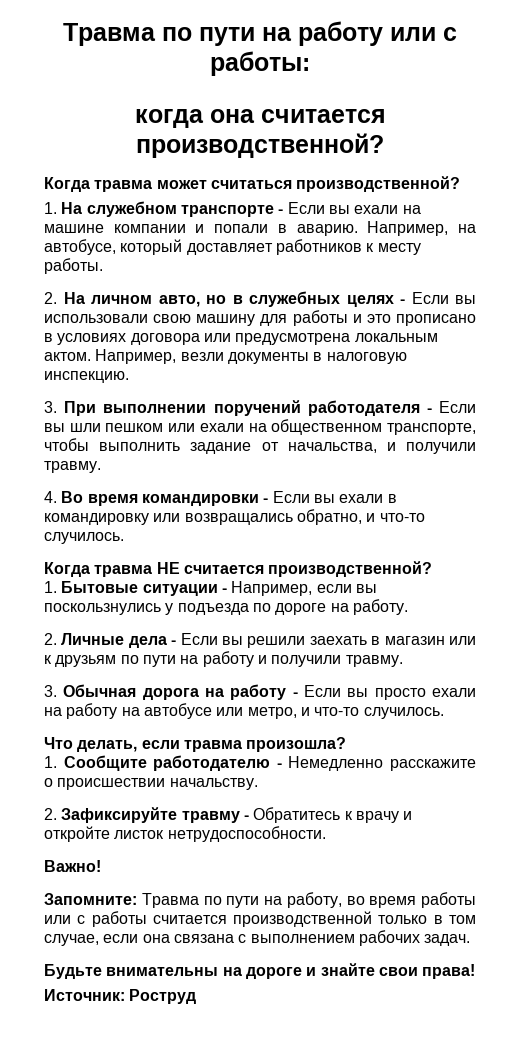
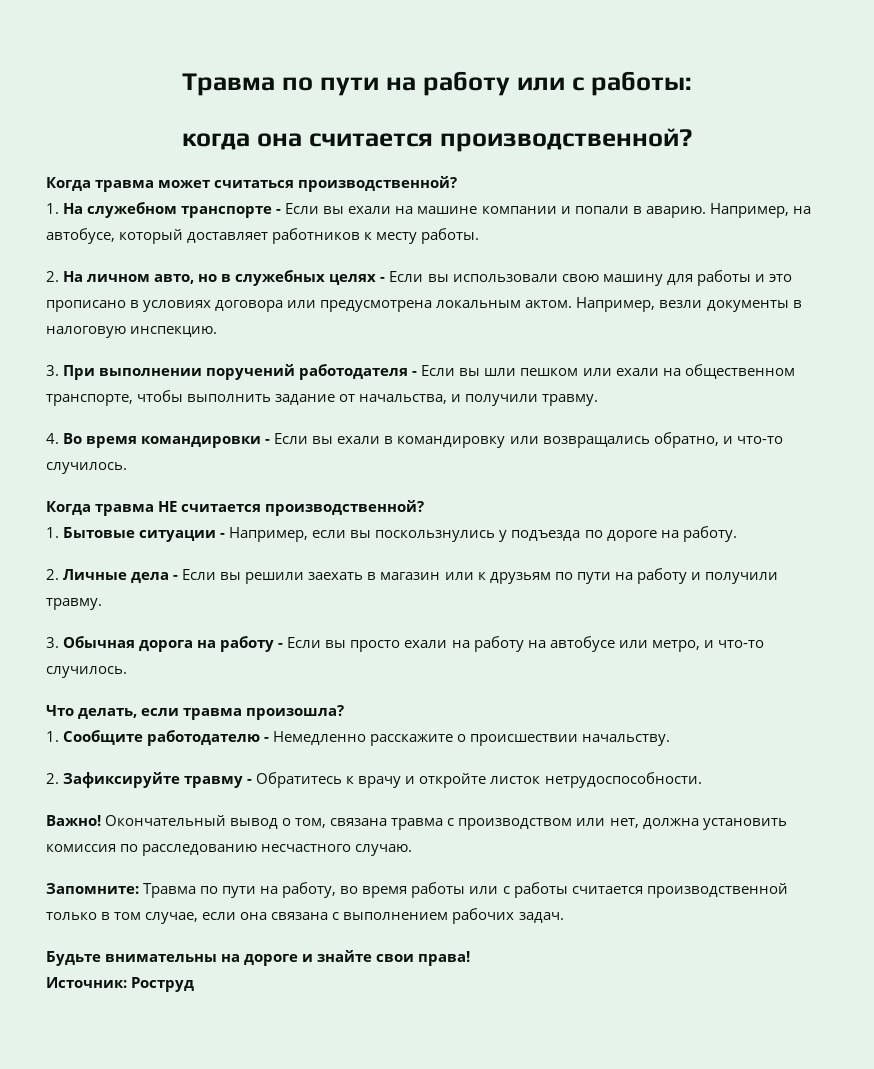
(101, 866) none -> [105,815,787,830] [46,844,413,856] Окончательный вывод о том, связана травма с производством или нет, должна установить комиссия по расследованию несчастного случаю.

